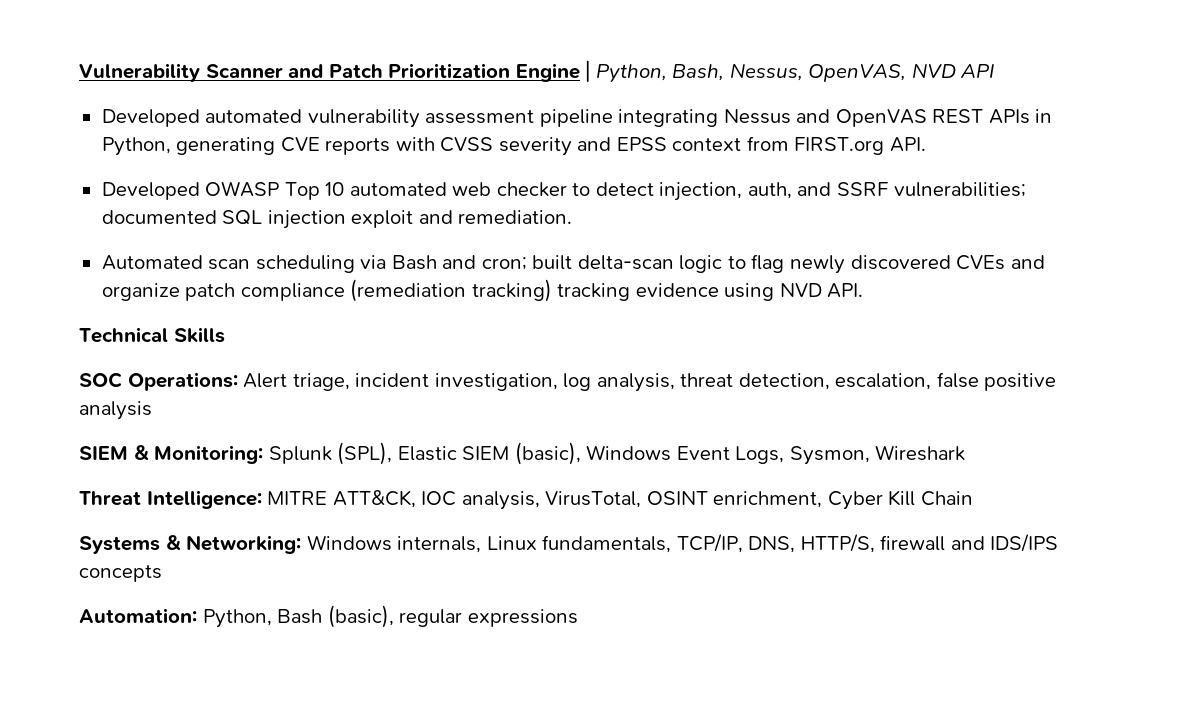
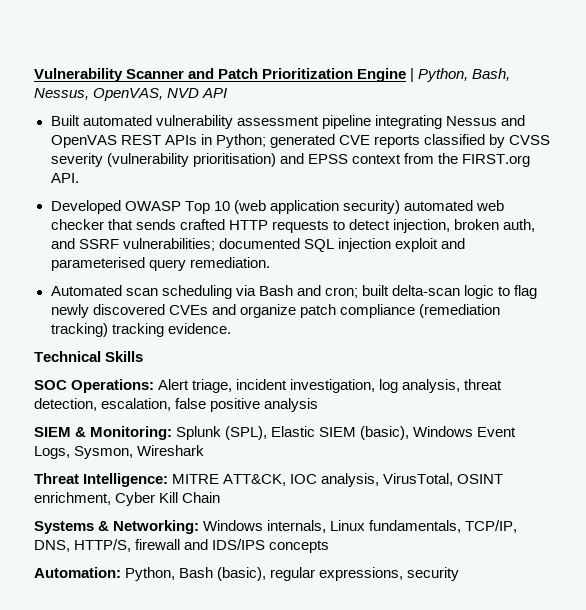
[101,109,200,127] Developed -> [50,115,80,126] Built
[101,137,572,156] Python, generating CVE reports with CVSS severity -> [215,134,550,148] [50,153,276,167] Python; generated CVE reports classified by CVSS severity (vulnerability prioritisation)
(789, 143) none -> [437,153,458,164] the
[349,182,567,197] automated web checker -> [233,200,504,214] [50,219,329,233] (web application security) automated web checker that sends crafted HTTP requests
(743, 191) none -> [453,219,499,230] broken
(453, 217) none -> [50,257,186,271] parameterised query
[635,283,864,301] evidence using NVD API. -> [167,323,231,334] evidence.
[467,609,578,627] expressions -> [319,567,460,581] expressions, security

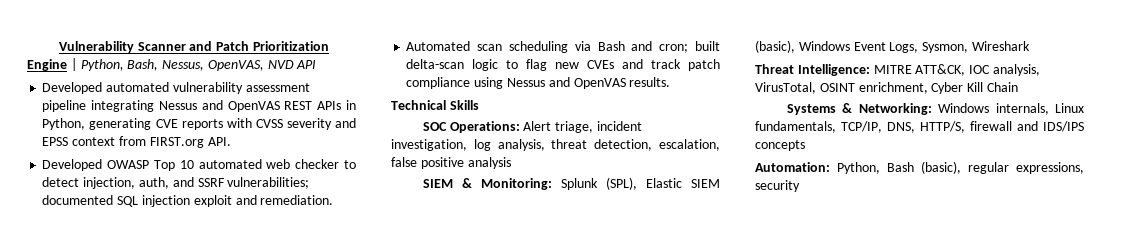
[50,115,80,126] Built -> [42,82,103,94] Developed
[215,134,550,148] [50,153,276,167] Python; generated CVE reports classified by CVSS severity (vulnerability prioritisation) -> [42,118,332,130] Python, generating CVE reports with CVSS severity
[437,153,458,164] the -> (146, 141) none
[233,200,504,214] [50,219,329,233] (web application security) automated web checker that sends crafted HTTP requests -> [198,159,340,169] automated web checker
[453,219,499,230] broken -> (136, 183) none
[50,257,186,271] parameterised query -> (257, 200) none
[50,304,165,318] newly discovered -> [555,62,580,69] new
[239,304,296,318] organize -> [651,59,682,69] track
[418,304,500,318] [50,323,231,337] (remediation tracking) tracking evidence. -> [474,77,671,89] using Nessus and OpenVAS results.

